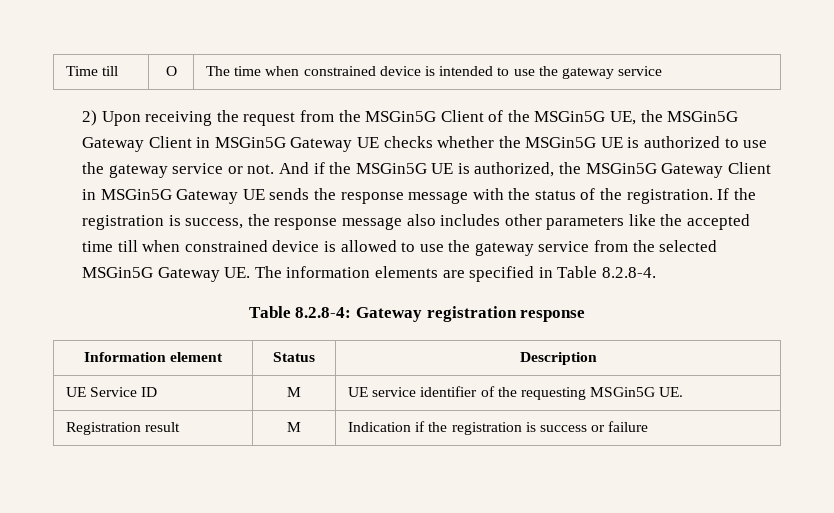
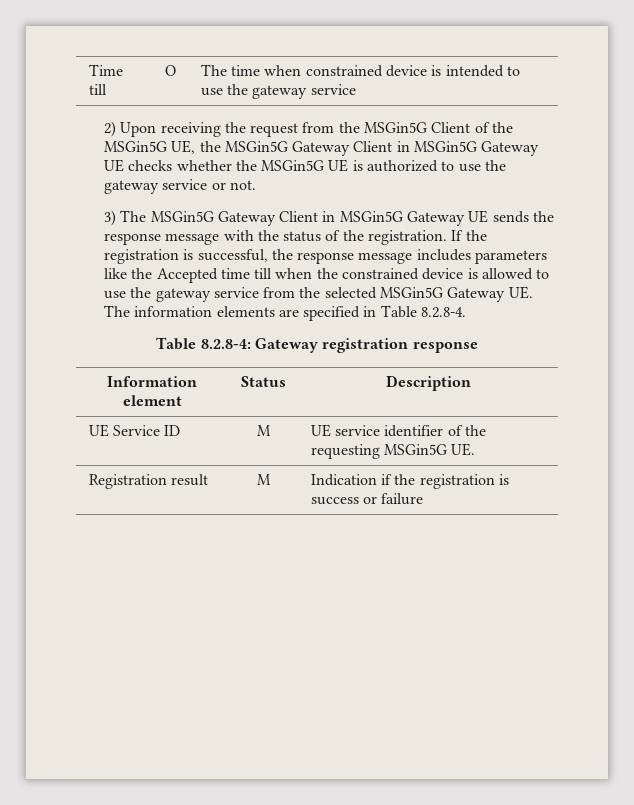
[278,162,582,177] And if the MSGin5G UE is authorized, the -> [103,210,147,226] // 3) The
[185,214,542,230] success, the response message also includes other -> [197,249,471,264] successful, the response message includes
[687,214,751,230] accepted -> [156,268,218,283] Accepted
(181, 246) none -> [316,268,338,279] the

